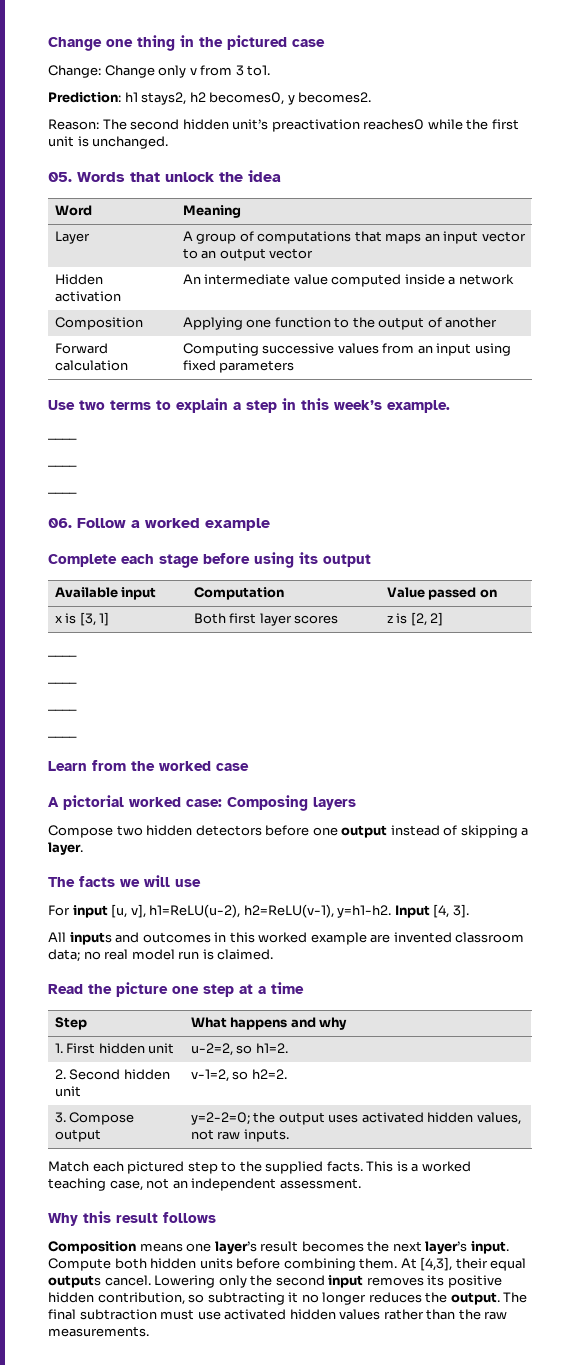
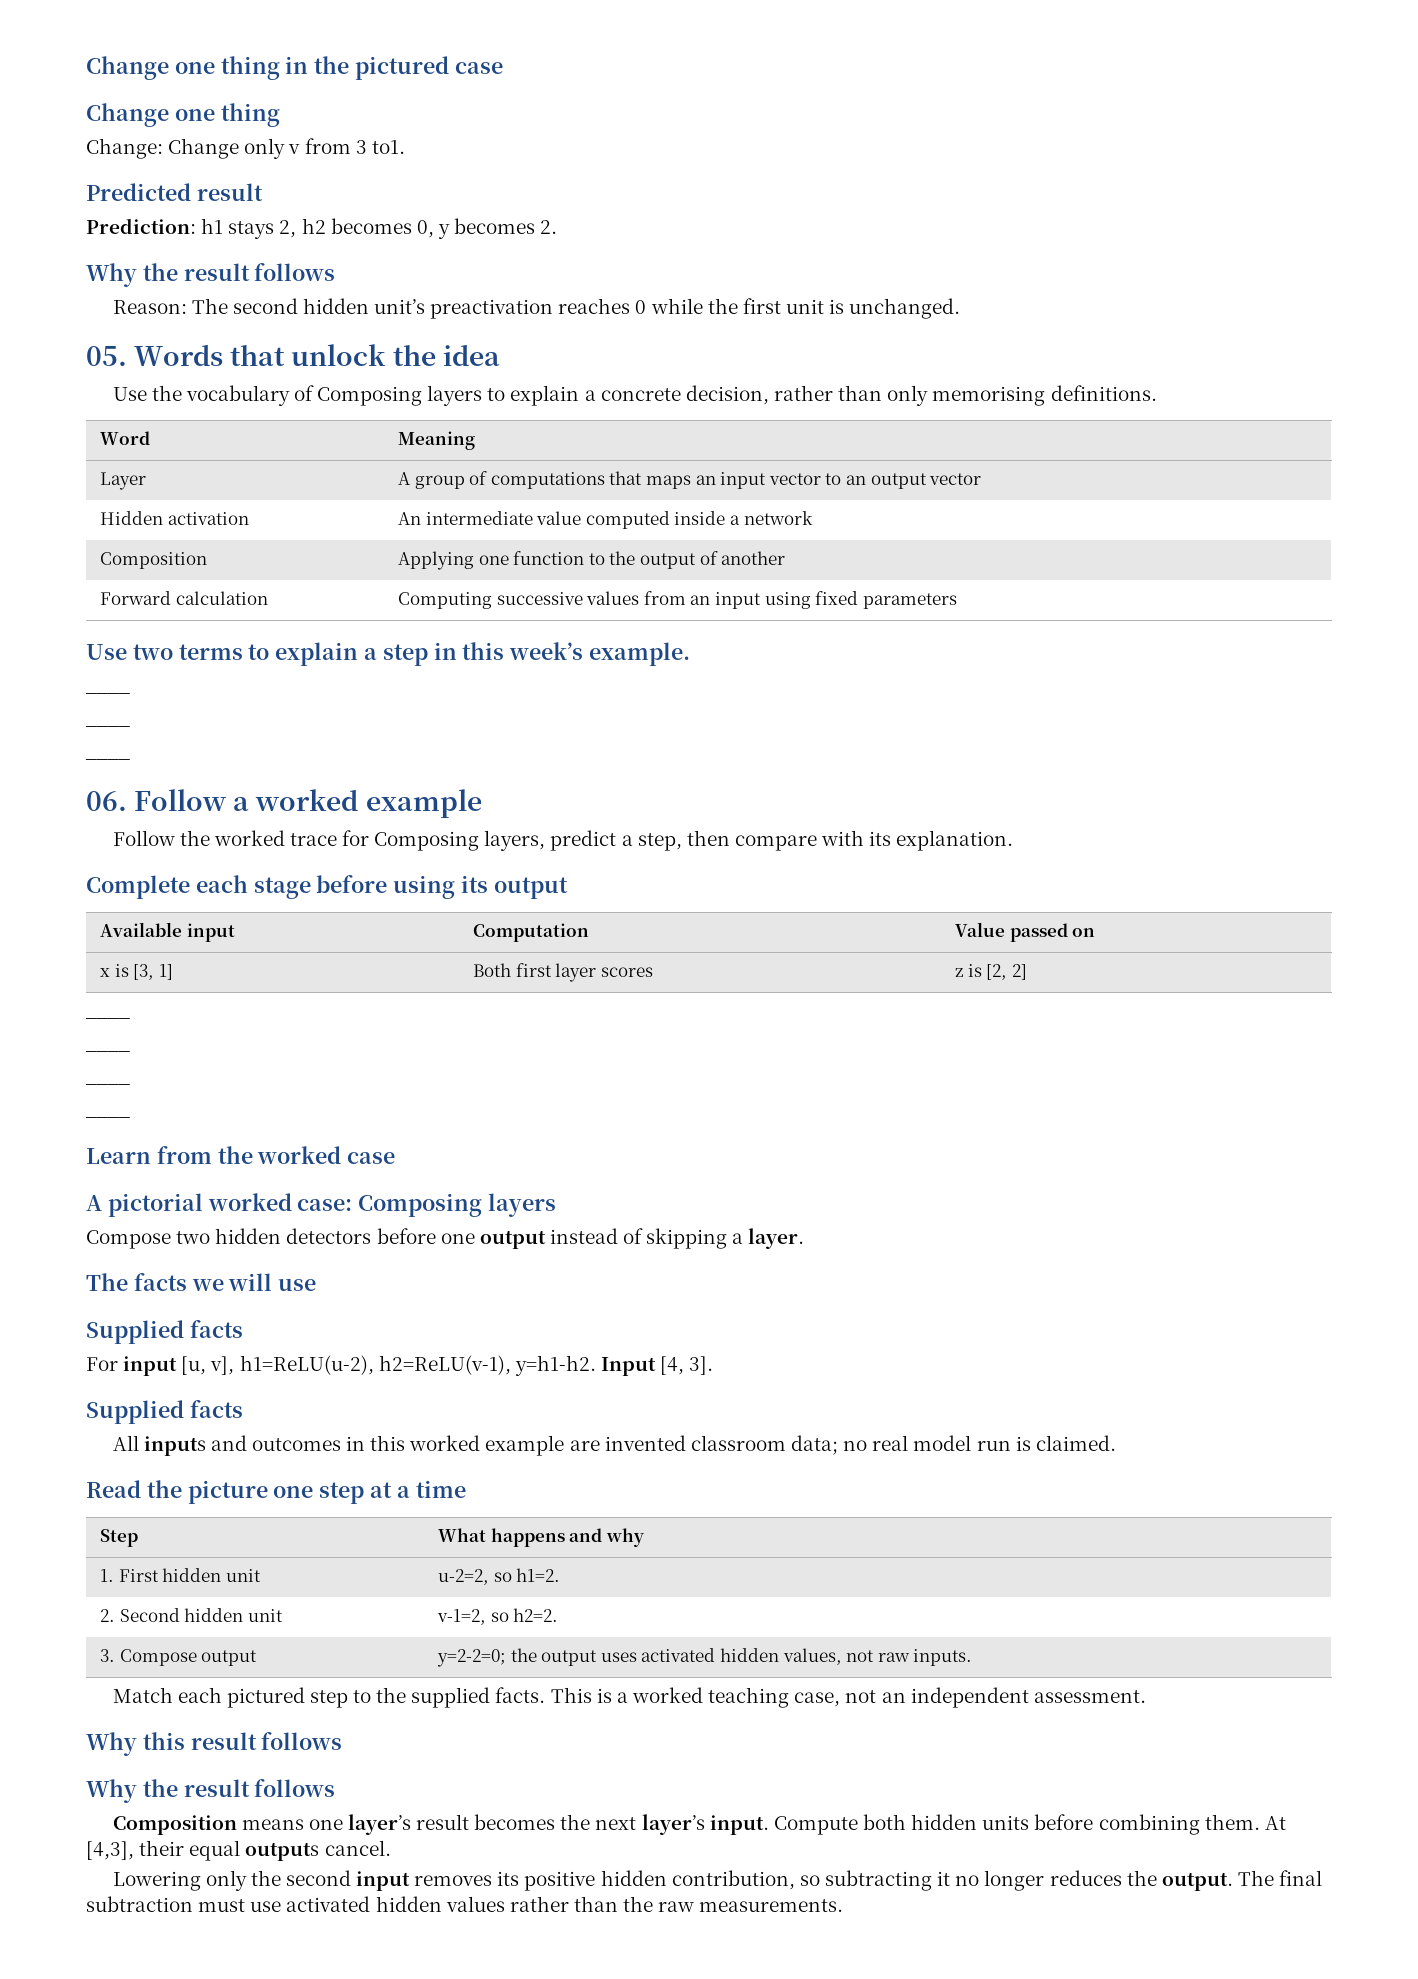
(325, 43) none -> [86,103,280,127] // Change one thing
(271, 70) none -> [86,183,263,201] // Predicted result
[141,92,372,105] stays2, h2 becomes0, y becomes2. -> [228,218,558,239] [86,263,336,287] stays 2, h2 becomes 0, y becomes 2. // Why the result follows
[363,119,425,130] reaches0 -> [558,298,647,314] reaches 0
(281, 176) none -> [112,385,1157,406] // Use the vocabulary of Composing layers to explain a concrete decision, rather than only memorising definitions.
(270, 524) none -> [112,830,1014,851] // Follow the worked trace for Composing layers, predict a step, then compare with its explanation.
(201, 883) none -> [86,1320,243,1344] // Supplied facts
(469, 911) none -> [86,1400,243,1424] // Supplied facts
(216, 1217) none -> [86,1779,336,1803] // Why the result follows
(151, 1280) none -> (391, 1848) //

